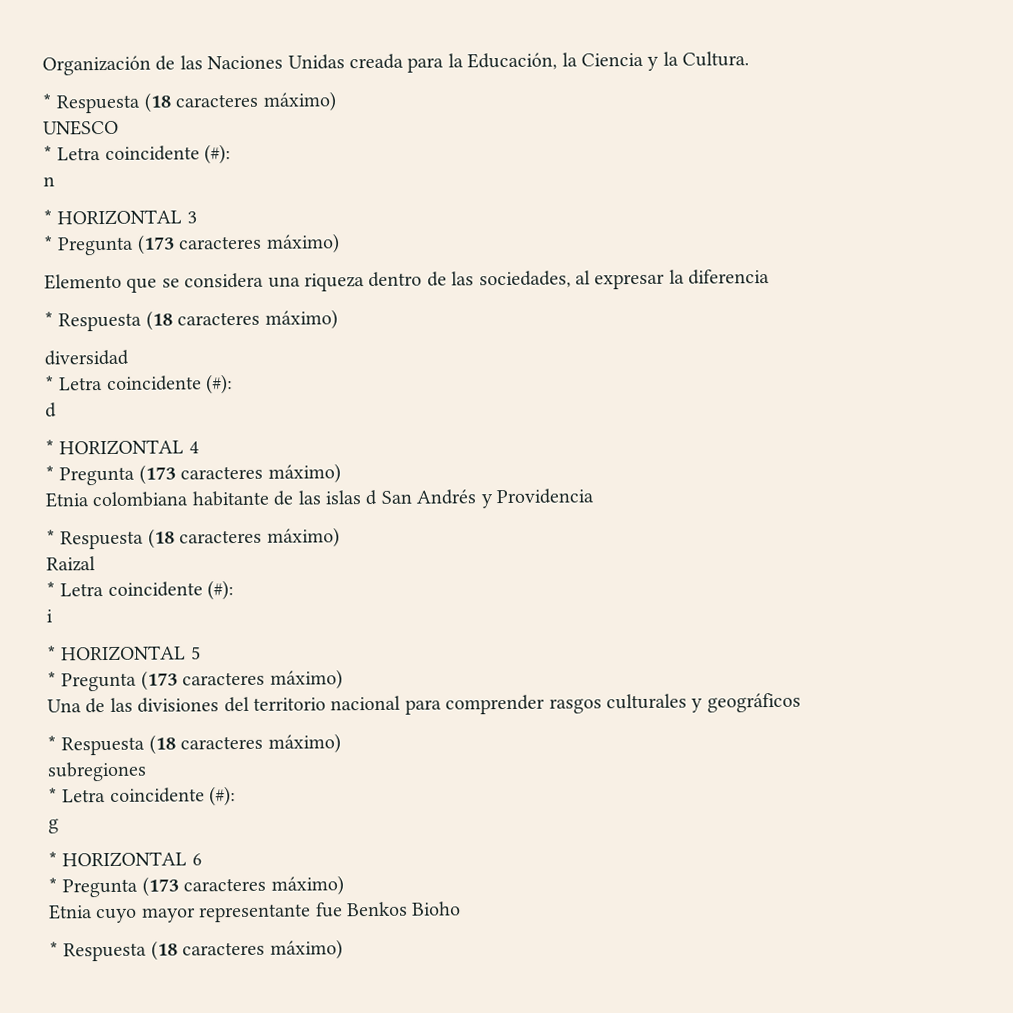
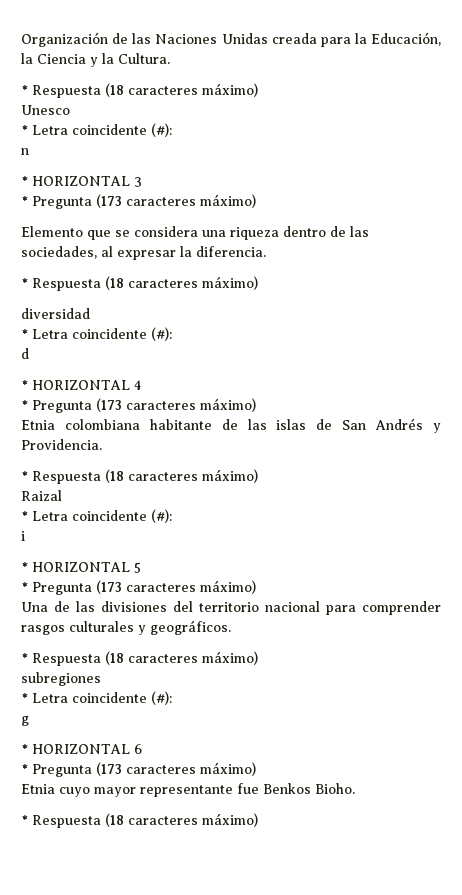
[43,119,119,136] UNESCO -> [21,105,70,115] Unesco
[688,269,771,285] diferencia -> [196,246,266,257] diferencia.
[365,489,378,506] d -> [316,419,333,430] de
[495,488,594,505] Providencia -> [21,439,102,450] Providencia.
[706,692,801,713] geográficos -> [150,620,231,635] geográficos.
[411,901,462,916] Bioho -> [315,783,355,794] Bioho.

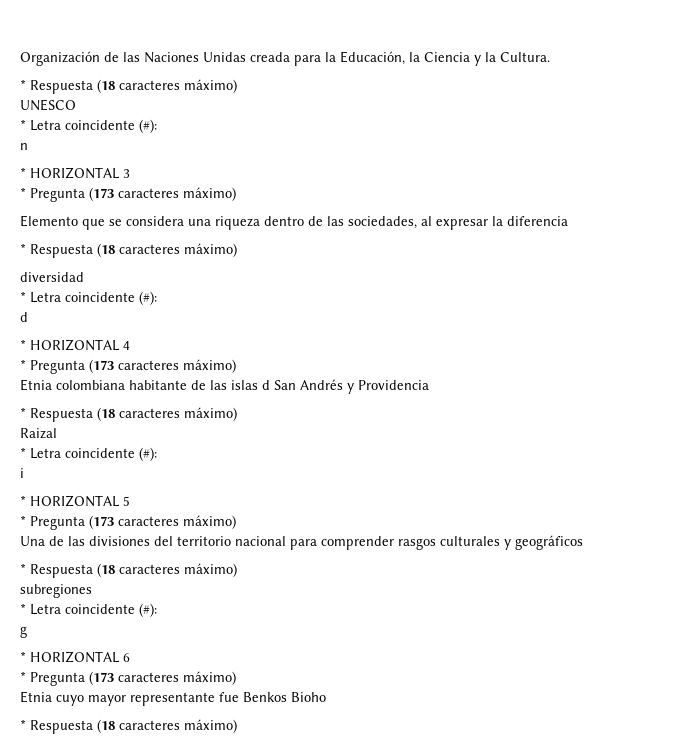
[21,105,70,115] Unesco -> [20,99,76,111] UNESCO
[196,246,266,257] diferencia. -> [507,216,568,226] diferencia
[316,419,333,430] de -> [262,380,270,390] d
[21,439,102,450] Providencia. -> [358,380,429,390] Providencia
[150,620,231,635] geográficos. -> [515,535,583,550] geográficos
[315,783,355,794] Bioho. -> [291,692,326,702] Bioho

